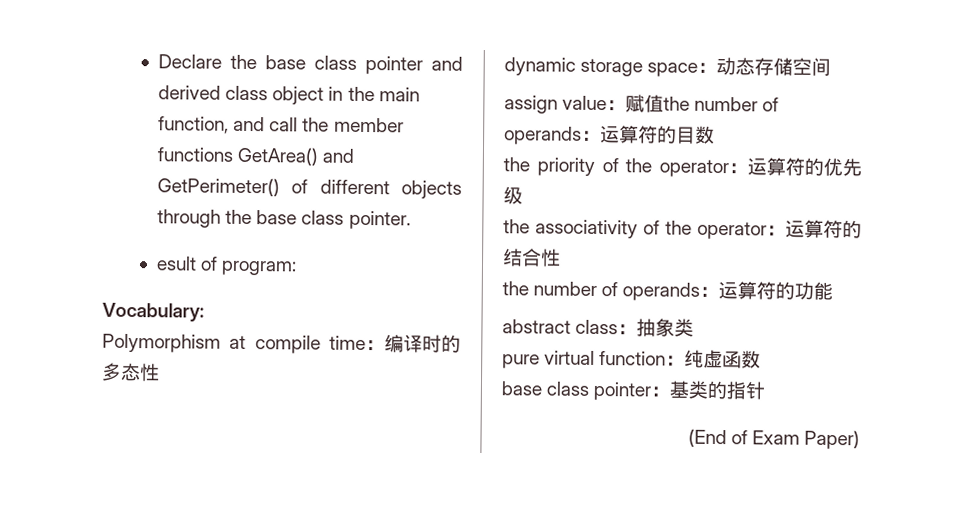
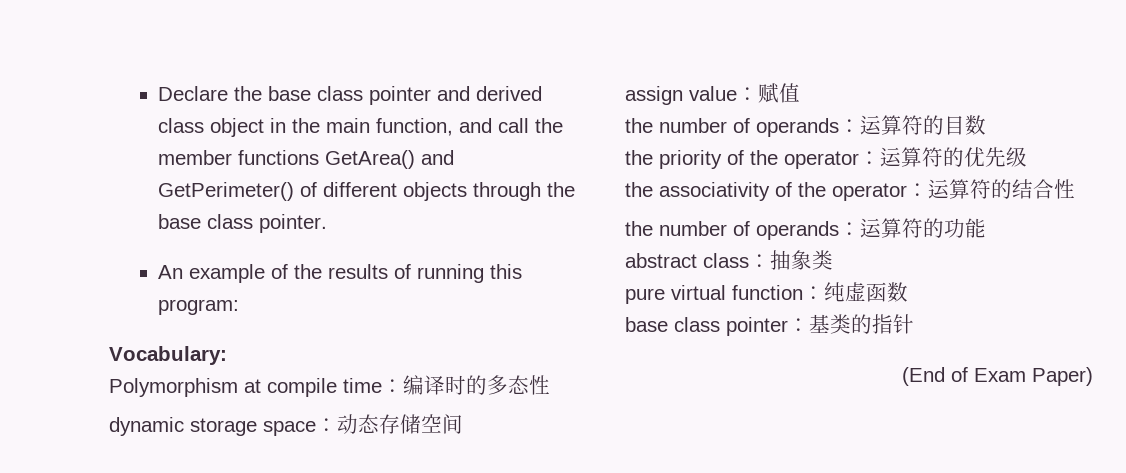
[156,256,219,271] esult of -> [158,264,523,283] An example of the results of running this
(665, 103) none -> (800, 93) //

